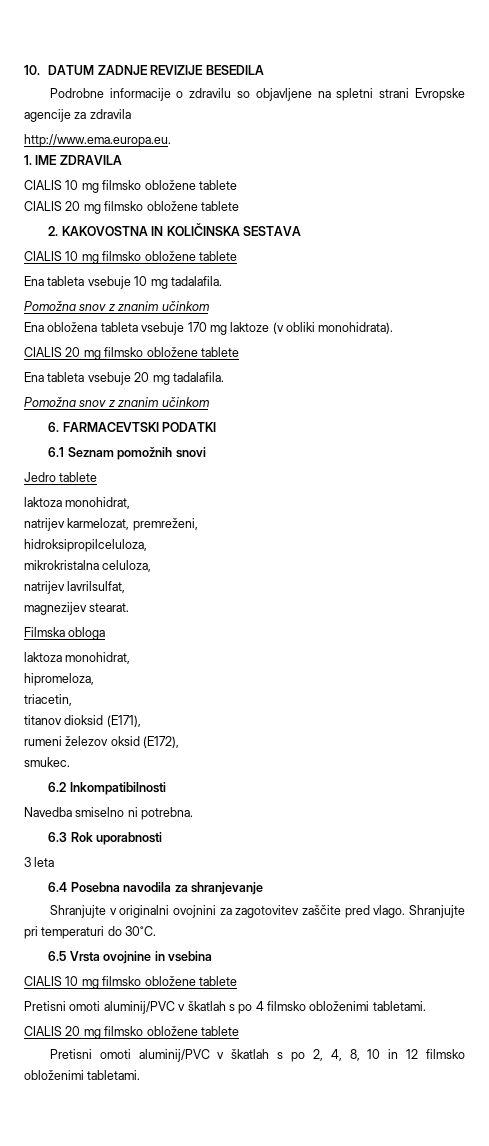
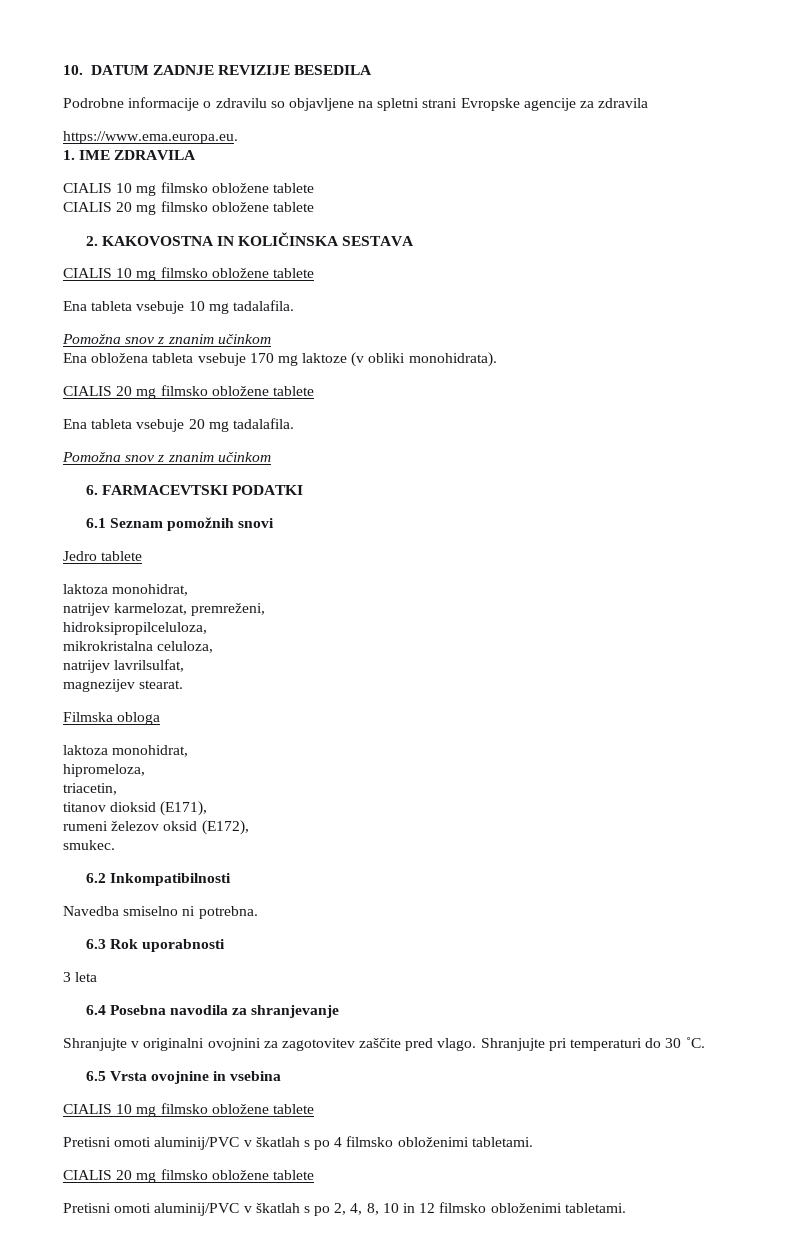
[24,134,171,147] http://www.ema.europa.eu. -> [63,131,238,144] https://www.ema.europa.eu.
[125,926,157,936] 30˚C. -> [665,1037,705,1048] 30 ˚C.

